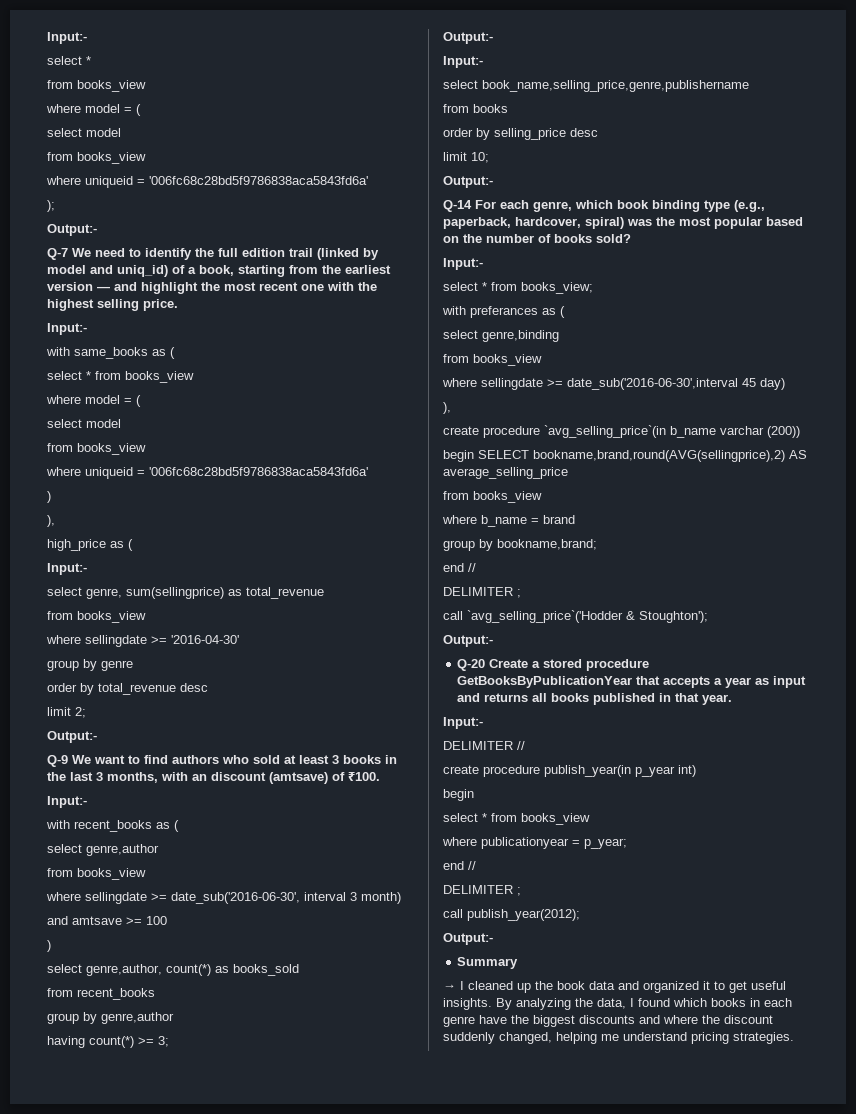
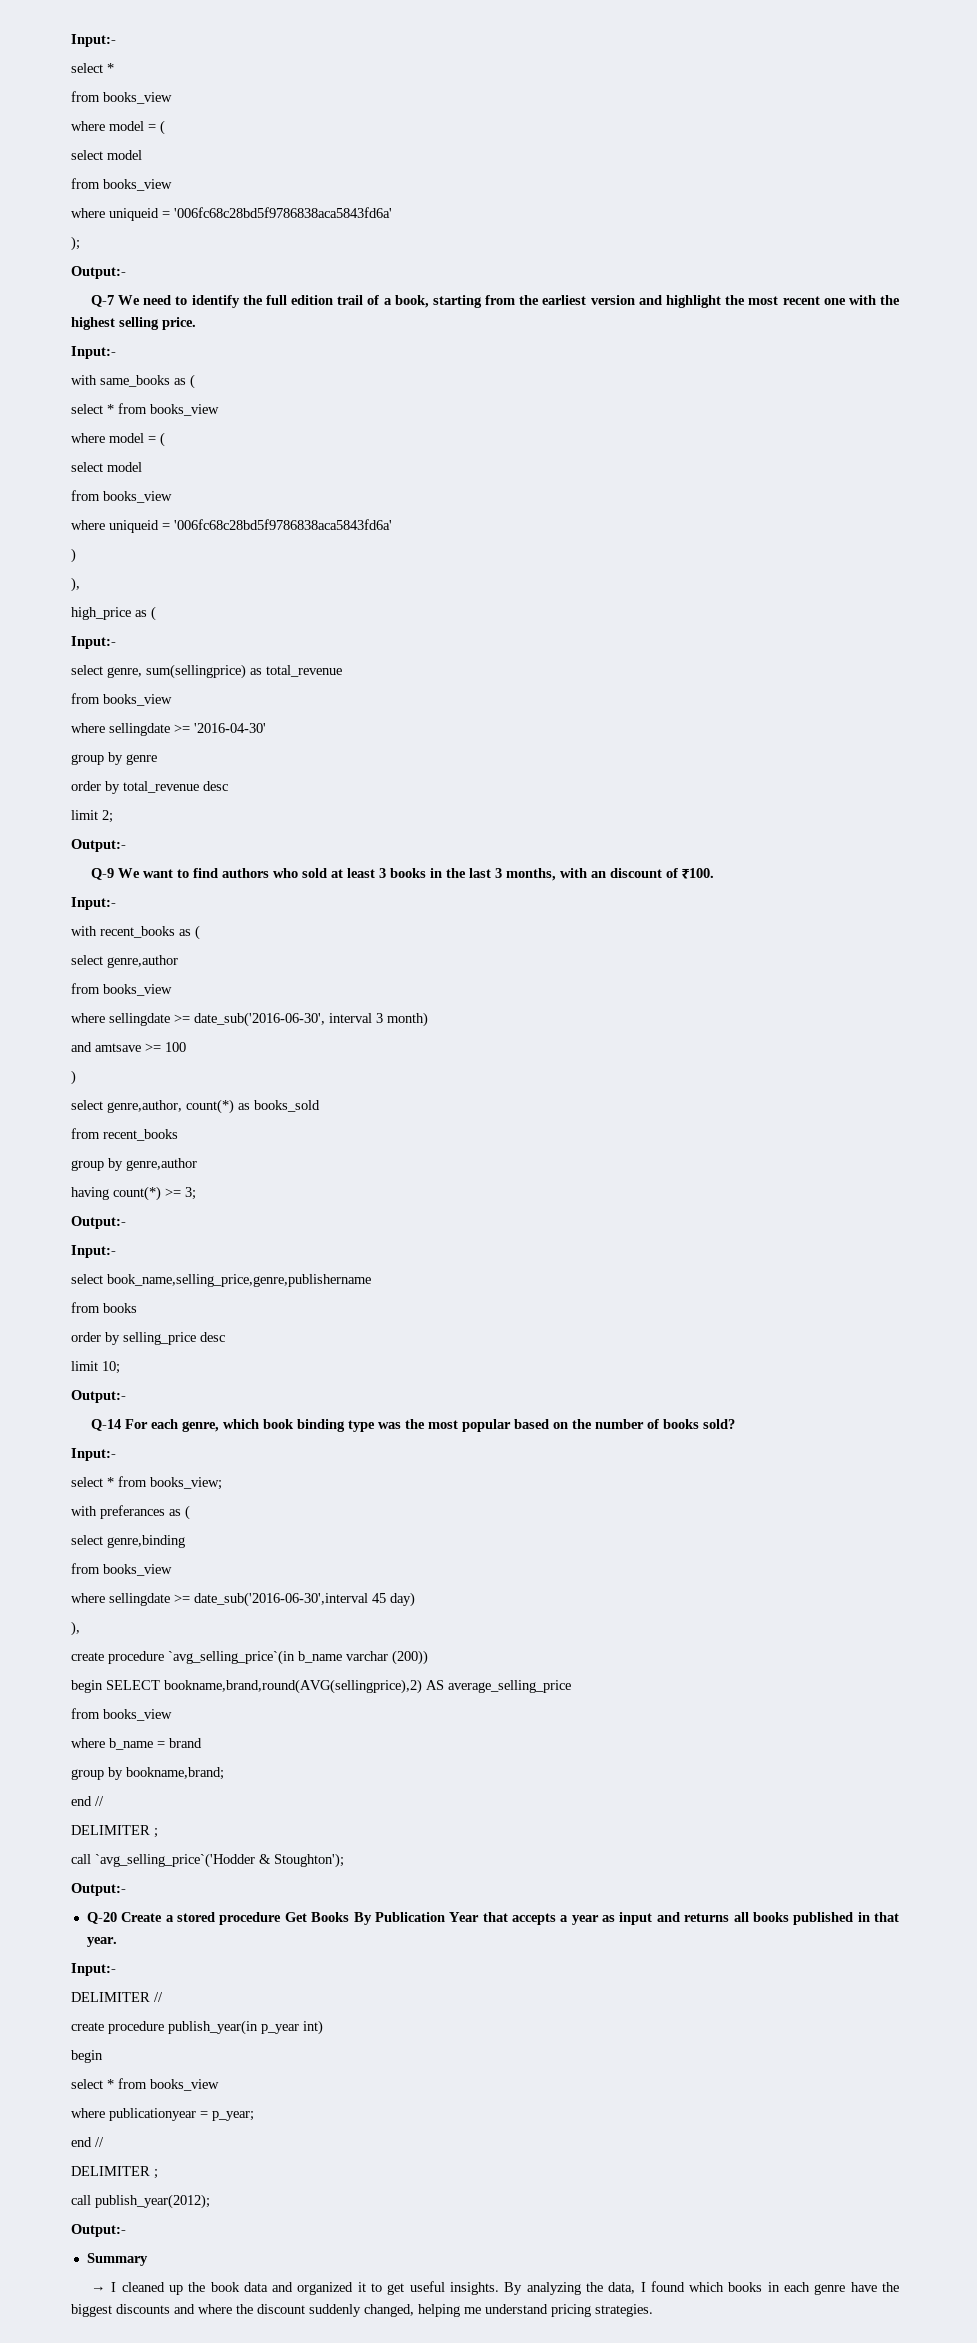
[317,248,379,260] [47,265,168,277] (linked by model and uniq_id) -> (364, 300) none
[97,286,110,291] — -> (635, 300) none
[269,772,328,784] (amtsave) -> (662, 873) none
[734,200,765,212] [443,217,624,229] (e.g., paperback, hardcover, spiral) -> (375, 1426) none
[457,676,633,688] GetBooksByPublicationYear -> [284,1912,480,1925] Get Books By Publication Year

